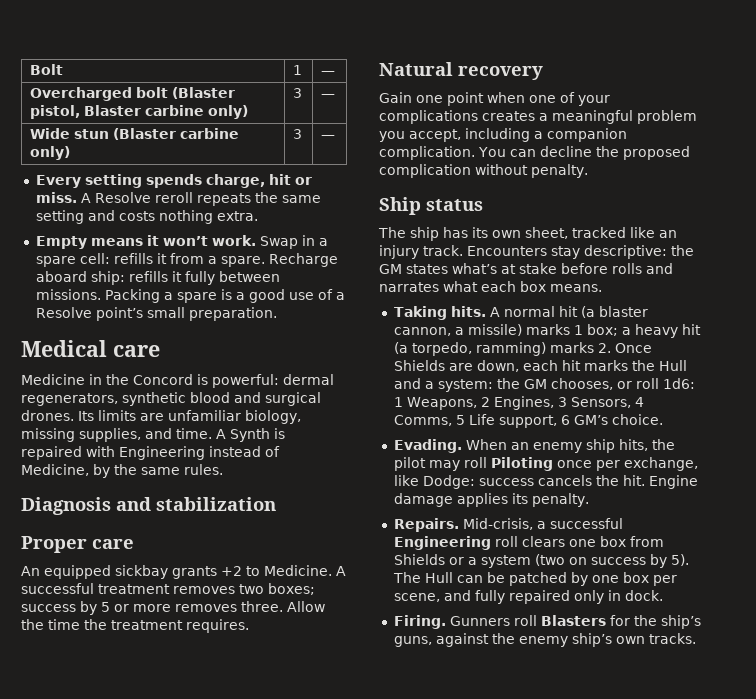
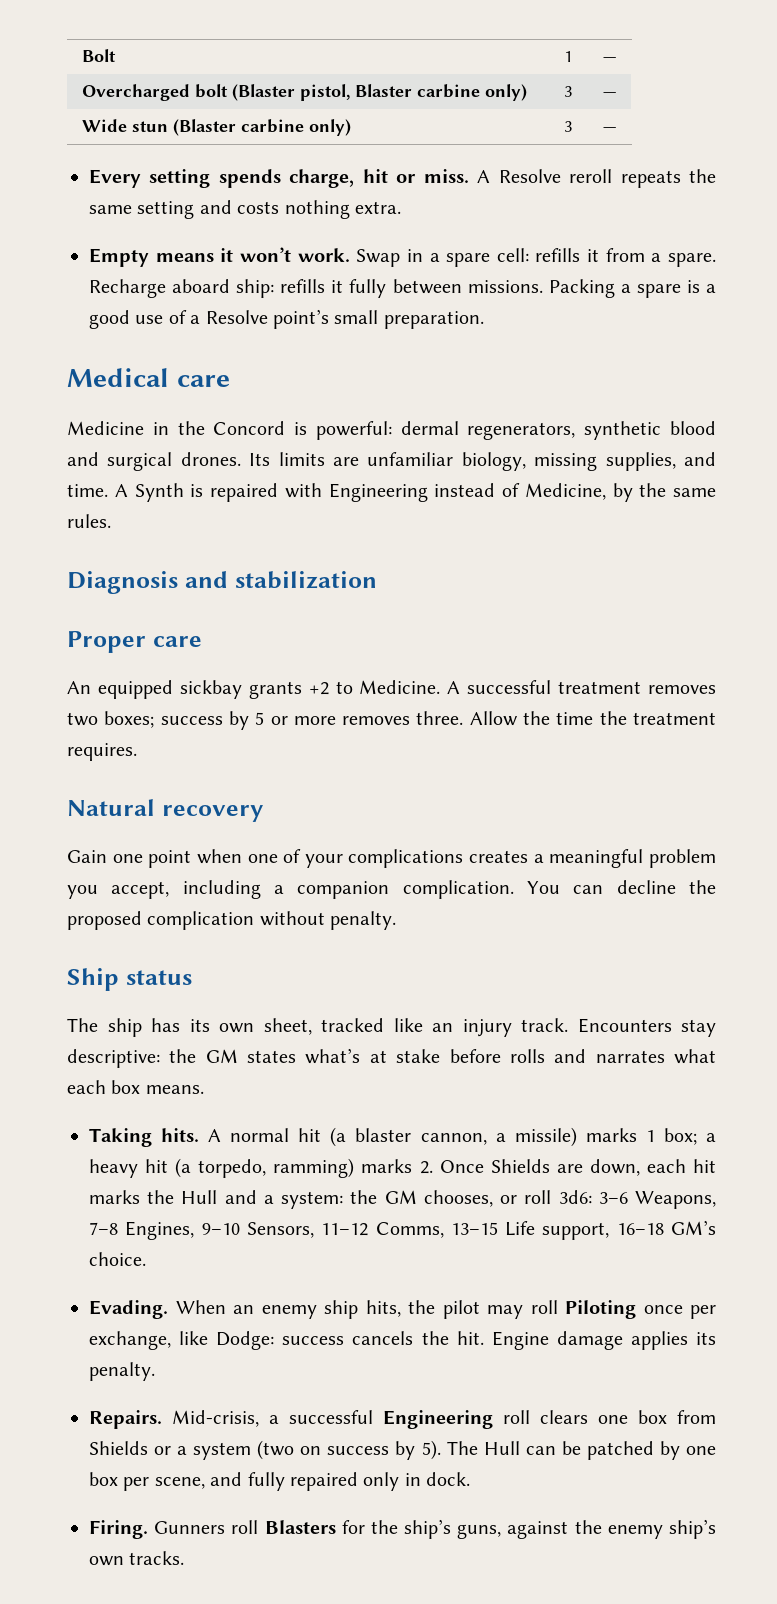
[662,378,695,389] [393,396,644,410] [393,415,465,426] 1d6: 1 Weapons, 2 Engines, 3 Sensors, 4 Comms, 5 -> [558,1190,716,1209] [89,1221,498,1240] 3d6: 3–6 Weapons, 7–8 Engines, 9–10 Sensors, 11–12 Comms, 13–15
[560,415,570,425] 6 -> [616,1223,664,1235] 16–18

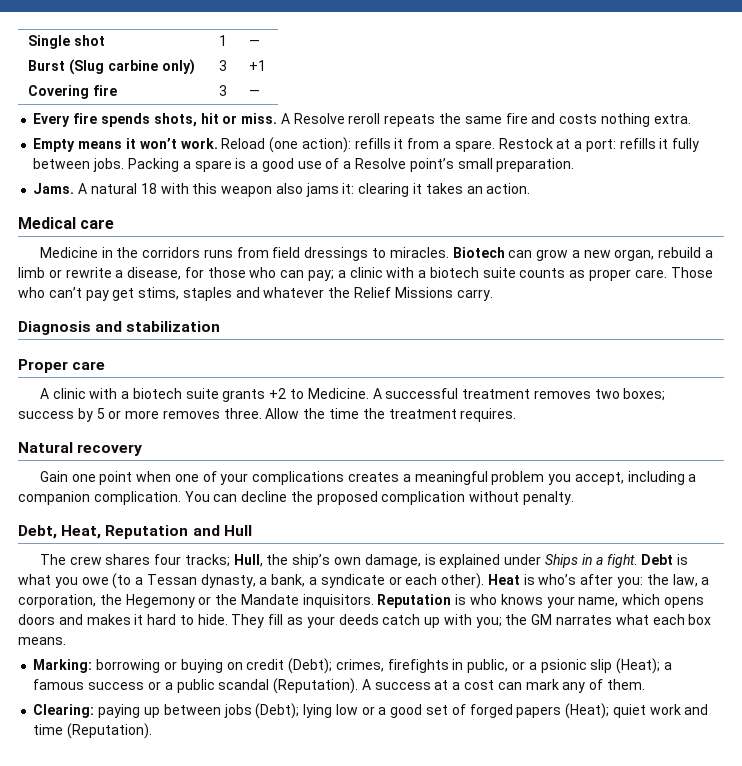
[81,49,116,62] Bolt -> [28,35,106,49] Single shot
[81,84,527,101] [563,86,572,97] [602,92,616,97] [81,119,351,136] Overcharged bolt (Blaster pistol, Blaster carbine only) | 3 | — // Wide stun (Blaster carbine only) -> [28,59,195,75] [219,60,228,71] [249,60,267,71] [28,85,118,99] Burst (Slug carbine only) | 3 | +1 // Covering fire
[149,169,355,188] setting spends charge, -> [73,113,197,127] fire spends shots,
[137,201,195,219] setting -> [505,113,528,124] fire
[356,248,529,267] Swap in a spare cell: -> [221,137,351,153] Reload (one action):
[89,279,275,298] Recharge aboard ship: -> [498,138,616,152] Restock at a port:
[467,280,543,293] missions. -> [93,158,125,172] jobs.
(484, 320) none -> [33,183,531,197] // Jams. A natural 18 with this weapon also jams it: clearing it takes an action.
[213,421,716,440] [67,452,716,471] [67,483,716,502] [67,514,111,528] Concord is powerful: dermal regenerators, synthetic blood and surgical drones. Its limits are unfamiliar biology, missing supplies, and time. A Synth is repaired with Engineering instead of Medicine, by the same rules. -> [142,247,713,261] [18,267,713,281] [18,287,493,301] corridors runs from field dressings to miracles. Biotech can grow a new organ, rebuild a limb or rewrite a disease, for those who can pay; a clinic with a biotech suite counts as proper care. Those who can’t pay get stims, staples and whatever the Relief Missions carry.
[67,680,242,699] An equipped sickbay -> [39,388,219,399] A clinic with a biotech suite
[67,968,192,991] [67,1018,716,1037] [67,1048,587,1068] Ship status // The ship has its own sheet, tracked like an injury track. Encounters stay descriptive: the GM states what’s at stake before rolls and -> [18,525,252,539] [39,554,688,568] [18,573,710,589] [18,594,704,608] [18,614,553,628] Debt, Heat, Reputation and Hull // The crew shares four tracks; Hull, the ship’s own damage, is explained under Ships in a fight. Debt is what you owe (to a Tessan dynasty, a bank, a syndicate or each other). Heat is who’s after you: the law, a corporation, the Hegemony or the Mandate inquisitors. Reputation is who knows your name, which opens doors and makes it hard to hide. They fill as your deeds catch up with you; the GM
[89,1127,717,1147] [89,1158,717,1178] [89,1190,716,1209] [89,1220,716,1240] [89,1252,146,1266] [89,1300,716,1319] [89,1331,717,1350] [89,1362,155,1381] [89,1410,716,1429] [89,1440,717,1460] [89,1472,471,1491] [89,1519,716,1539] [89,1551,185,1566] Taking hits. A normal hit (a blaster cannon, a missile) marks 1 box; a heavy hit (a torpedo, ramming) marks 2. Once Shields are down, each hit marks the Hull and a system: the GM chooses, or roll 3d6: 3–6 Weapons, 7–8 Engines, 9–10 Sensors, 11–12 Comms, 13–15 Life support, 16–18 GM’s choice. // Evading. When an enemy ship hits, the pilot may roll Piloting once per exchange, like Dodge: success cancels the hit. Engine damage applies its penalty. // Repairs. Mid-crisis, a successful Engineering roll clears one box from Shields or a system (two on success by 5). The Hull can be patched by one box per scene, and fully repaired only in dock. // Firing. Gunners roll Blasters for the ship’s guns, against the enemy ship’s own tracks. -> [33,658,672,674] [33,678,645,694] [33,703,709,719] [33,723,153,739] Marking: borrowing or buying on credit (Debt); crimes, firefights in public, or a psionic slip (Heat); a famous success or a public scandal (Reputation). A success at a cost can mark any of them. // Clearing: paying up between jobs (Debt); lying low or a good set of forged papers (Heat); quiet work and time (Reputation).

